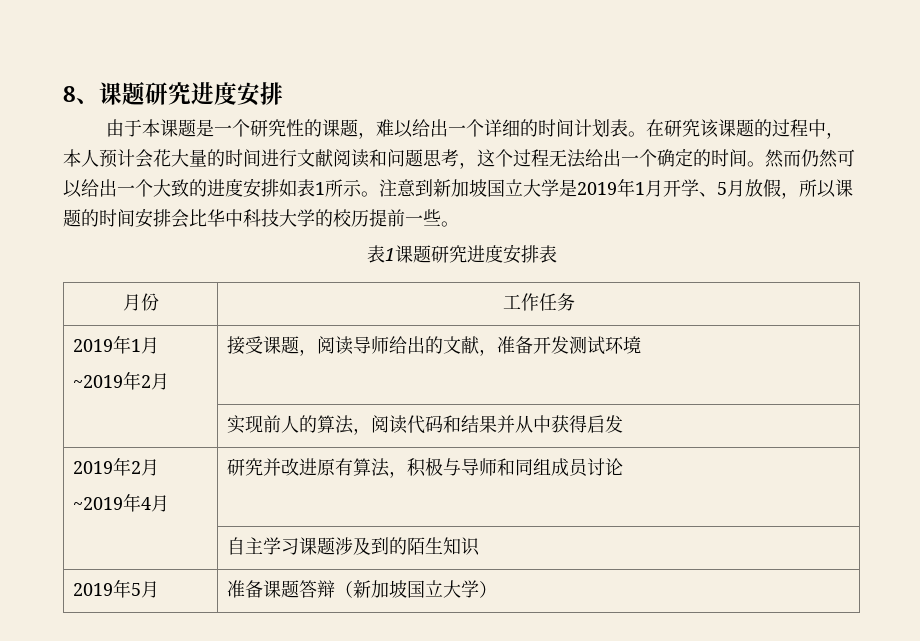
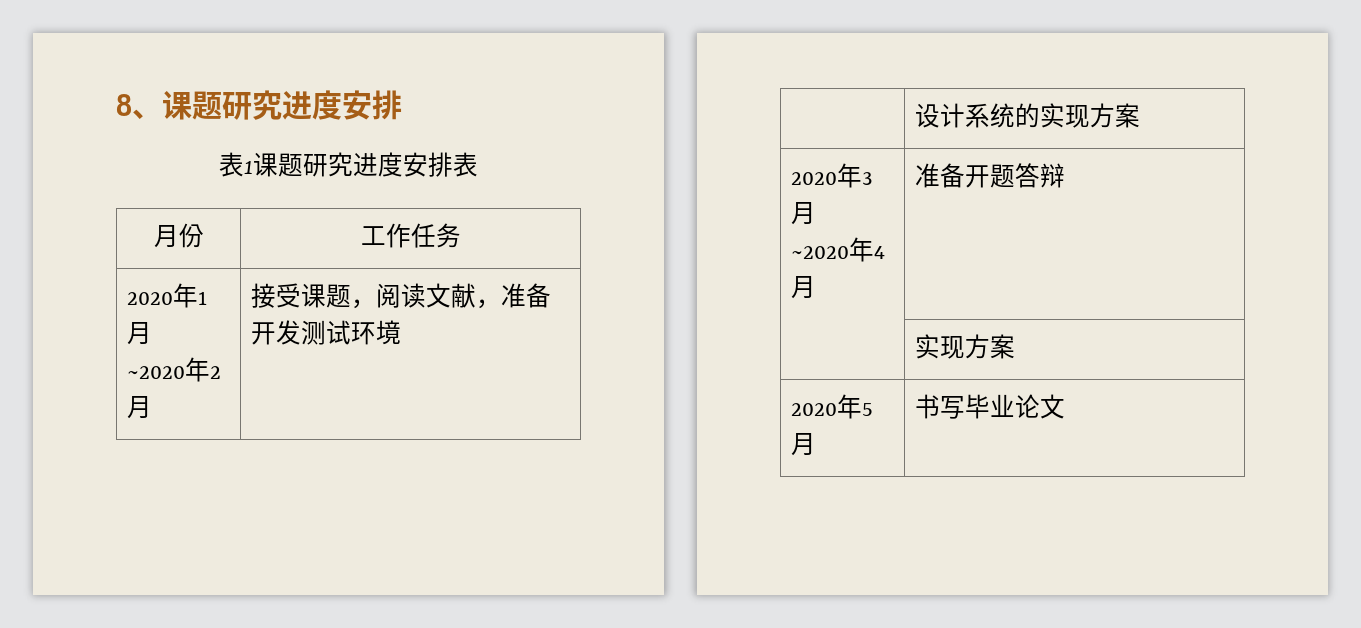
[105,119,844,139] [63,148,855,169] [63,178,853,199] [63,208,459,228] // 由于本课题是一个研究性的课题，难以给出一个详细的时间计划表。在研究该课题的过程中，本人预计会花大量的时间进行文献阅读和问题思考，这个过程无法给出一个确定的时间。然而仍然可以给出一个大致的进度安排如表1所示。注意到新加坡国立大学是2019年1月开学、5月放假，所以课题的时间安排会比华中科技大学的校历提前一些。 -> (402, 105) none
[72,339,113,352] 2019 -> [127,292,174,305] 2020
[72,375,123,388] ~2019 -> [127,366,186,379] ~2020
[352,336,443,354] 导师给出的 -> (427, 295) none
[226,415,623,435] [72,457,159,476] [72,497,123,510] 实现前人的算法，阅读代码和结果并从中获得启发 // 2019年2月 // ~2019 -> [915,103,1141,128] [791,163,874,188] [791,202,817,225] [791,246,850,259] 设计系统的实现方案 // 2020年3月 // ~2020
[226,457,623,478] [226,537,480,556] [72,579,159,598] [226,580,497,598] 研究并改进原有算法，积极与导师和同组成员讨论 // | 自主学习课题涉及到的陌生知识 // 2019年5月 | 准备课题答辩（新加坡国立大学） -> [915,163,1066,188] [915,334,1016,359] [791,394,874,419] [791,433,817,456] [915,394,1066,419] 准备开题答辩 // | 实现方案 // 2020年5月 | 书写毕业论文

